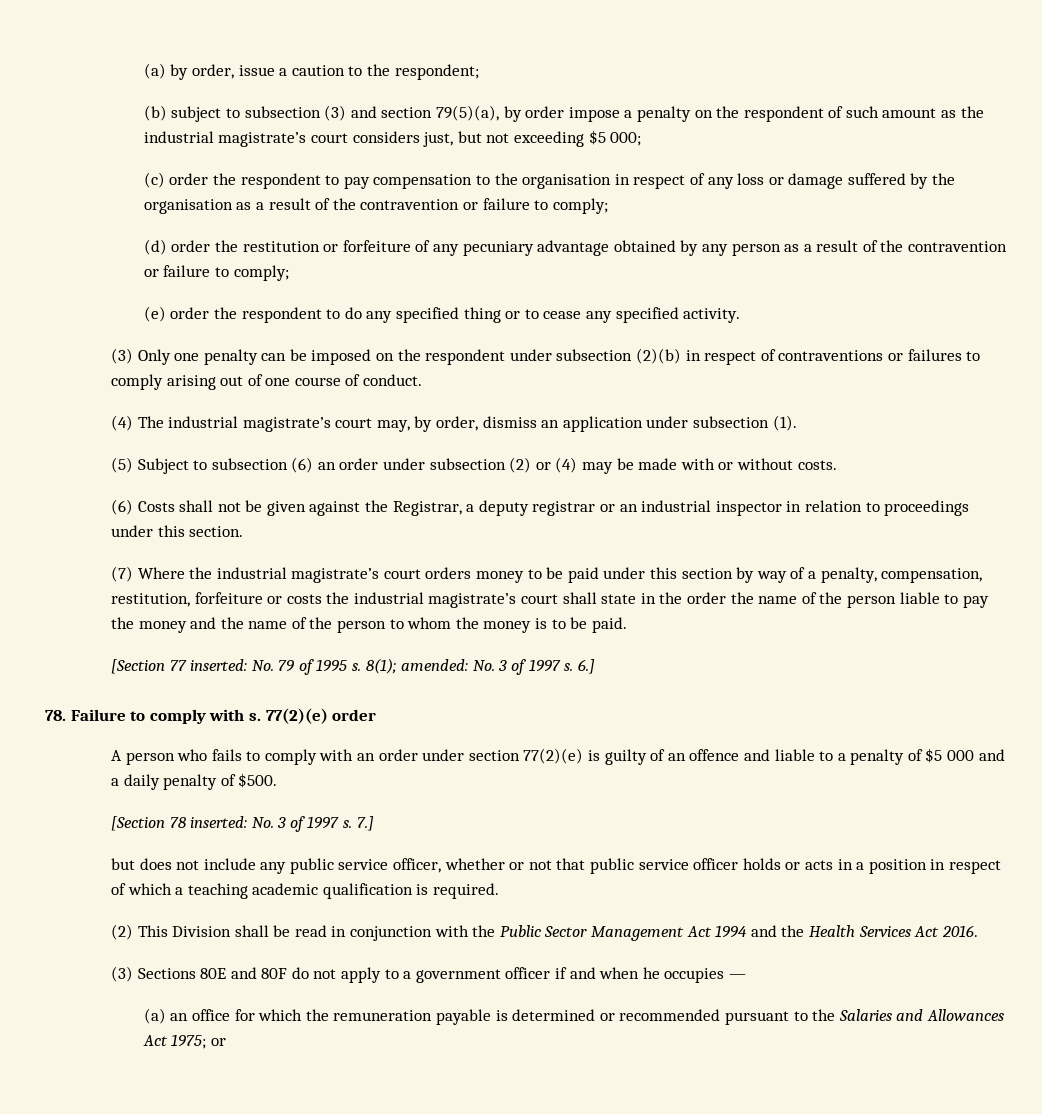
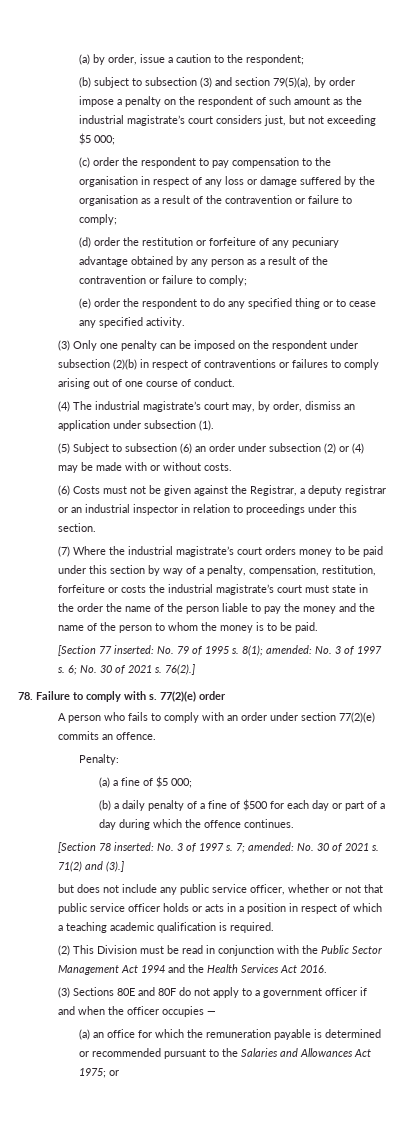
[179,500,214,512] shall -> [103,486,128,494] must
[562,592,597,604] shall -> [305,585,330,593] must
[577,659,595,674] 6.] -> [68,664,196,675] 6; No. 30 of 2021 s. 76(2).]
[587,748,1005,765] [110,773,278,790] is guilty of an offence and liable to a penalty of $5 000 and a daily penalty of $500. -> [58,731,157,740] [78,754,119,765] [98,776,192,788] [98,799,385,811] [98,819,294,830] commits an offence. // Penalty: // (a) a fine of $5 000; // (b) a daily penalty of a fine of $500 for each day or part of a day during which the offence continues.
[356,816,374,831] 7.] -> [236,842,380,853] [58,861,125,872] 7; amended: No. 30 of 2021 s. 71(2) and (3).]
[234,925,269,937] shall -> [140,946,165,954] must
[642,967,660,979] he -> [108,1006,160,1015] the officer

